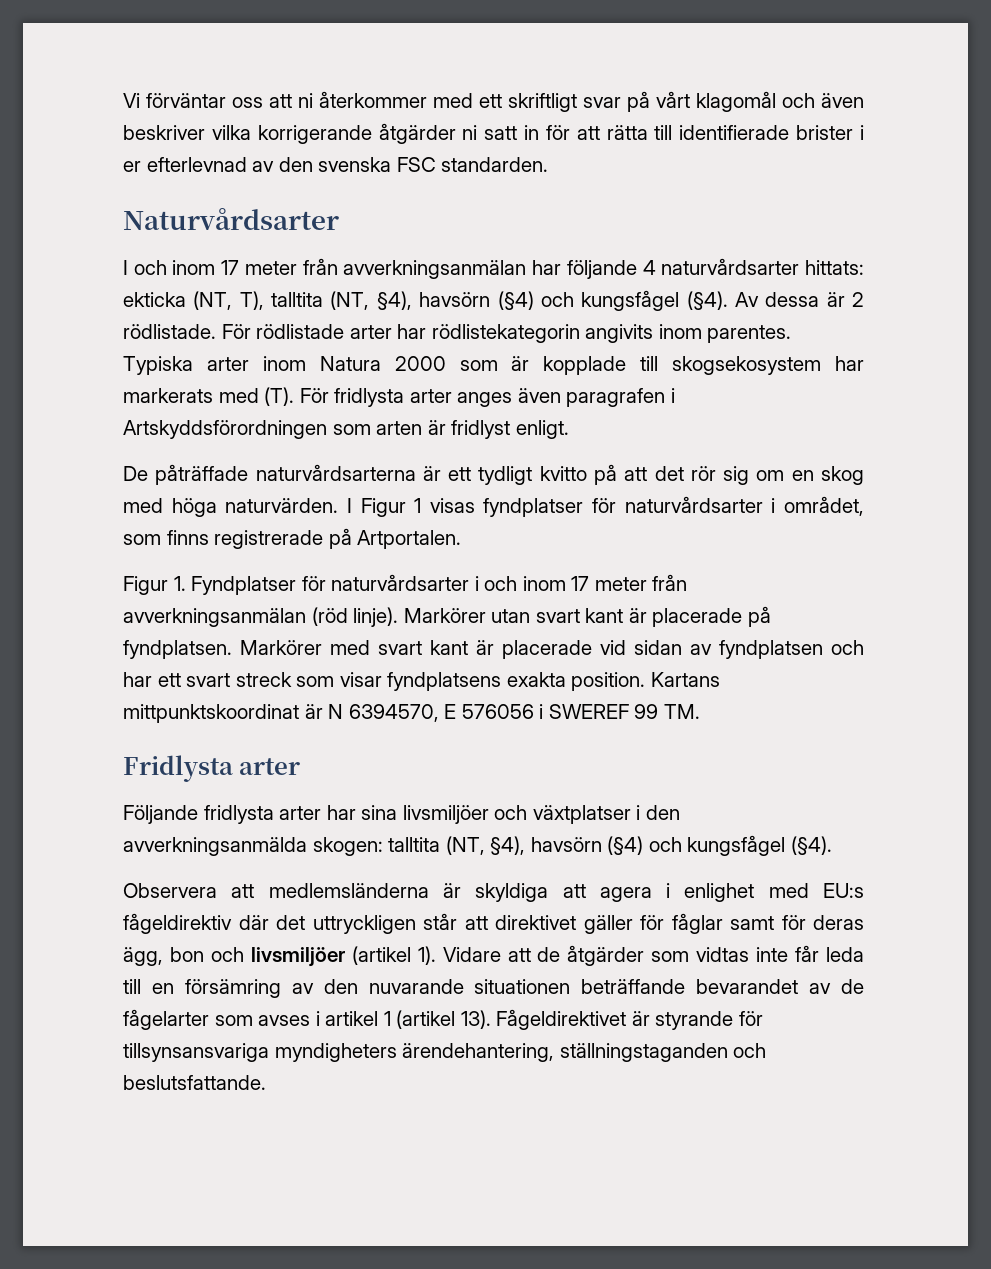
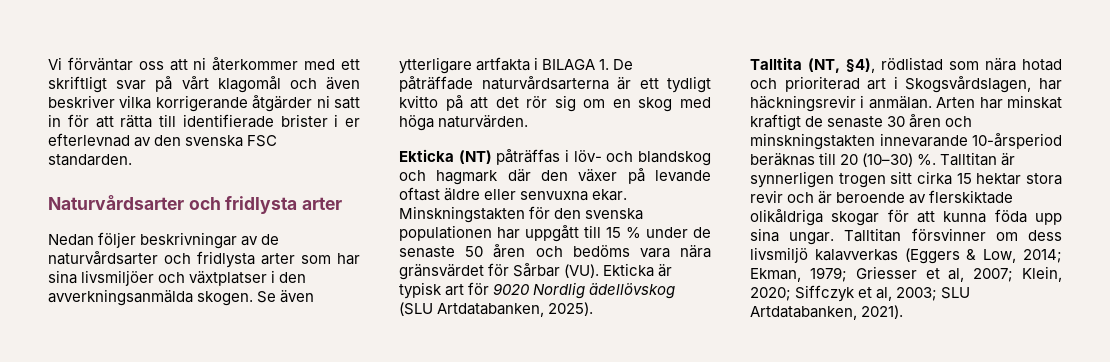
[123,258,865,279] [123,290,865,311] [123,324,792,343] [123,356,864,375] [123,387,675,407] [123,420,569,439] // I och inom 17 meter från avverkningsanmälan har följande 4 naturvårdsarter hittats: ekticka (NT, T), talltita (NT, §4), havsörn (§4) och kungsfågel (§4). Av dessa är 2 rödlistade. För rödlistade arter har rödlistekategorin angivits inom parentes. Typiska arter inom Natura 2000 som är kopplade till skogsekosystem har markerats med (T). För fridlysta arter anges även paragrafen i Artskyddsförordningen som arten är fridlyst enligt. // -> [188,196,343,214] [48,232,280,249] [48,251,360,268] [48,270,307,286] [48,289,315,306] [399,57,610,74] och fridlysta arter // Nedan följer beskrivningar av de naturvårdsarter och fridlysta arter som har sina livsmiljöer och växtplatser i den avverkningsanmälda skogen. Se även ytterligare artfakta i BILAGA 1.
[346,496,864,517] [123,528,462,549] [123,574,688,595] [123,606,771,627] [123,640,864,659] [123,672,720,691] [123,704,700,723] [123,755,301,782] [123,805,680,824] [123,835,832,856] [123,883,864,902] [123,913,864,934] [123,945,865,967] [123,979,864,998] [123,1009,763,1030] [123,1043,767,1062] [123,1075,266,1090] I Figur 1 visas fyndplatser för naturvårdsarter i området, som finns registrerade på Artportalen. // Figur 1. Fyndplatser för naturvårdsarter i och inom 17 meter från avverkningsanmälan (röd linje). Markörer utan svart kant är placerade på fyndplatsen. Markörer med svart kant är placerade vid sidan av fyndplatsen och har ett svart streck som visar fyndplatsens exakta position. Kartans mittpunktskoordinat är N 6394570, E 576056 i SWEREF 99 TM. // Fridlysta arter // Följande fridlysta arter har sina livsmiljöer och växtplatser i den avverkningsanmälda skogen: talltita (NT, §4), havsörn (§4) och kungsfågel (§4). // Observera att medlemsländerna är skyldiga att agera i enlighet med EU:s fågeldirektiv där det uttryckligen står att direktivet gäller för fåglar samt för deras ägg, bon och livsmiljöer (artikel 1). Vidare att de åtgärder som vidtas inte får leda till en försämring av den nuvarande situationen beträffande bevarandet av de fågelarter som avses i artikel 1 (artikel 13). Fågeldirektivet är styrande för tillsynsansvariga myndigheters ärendehantering, ställningstaganden och beslutsfattande. -> [399,149,711,166] [399,168,711,185] [399,187,628,201] [399,206,644,223] [399,225,711,242] [399,244,711,258] [399,263,673,280] [399,282,676,299] [399,302,594,317] [750,57,1062,73] [750,76,1062,93] [750,95,1062,112] [750,114,973,131] [750,133,1062,150] [750,152,1016,167] [750,171,1062,188] [750,190,1014,204] [750,209,1062,226] [750,228,1062,245] [750,247,1062,264] [750,266,1062,282] [750,285,971,302] [750,305,904,320] // Ekticka (NT) påträffas i löv- och blandskog och hagmark där den växer på levande oftast äldre eller senvuxna ekar. Minskningstakten för den svenska populationen har uppgått till 15 % under de senaste 50 åren och bedöms vara nära gränsvärdet för Sårbar (VU). Ekticka är typisk art för 9020 Nordlig ädellövskog (SLU Artdatabanken, 2025). // Talltita (NT, §4), rödlistad som nära hotad och prioriterad art i Skogsvårdslagen, har häckningsrevir i anmälan. Arten har minskat kraftigt de senaste 30 åren och minskningstakten innevarande 10-årsperiod beräknas till 20 (10–30) %. Talltitan är synnerligen trogen sitt cirka 15 hektar stora revir och är beroende av flerskiktade olikåldriga skogar för att kunna föda upp sina ungar. Talltitan försvinner om dess livsmiljö kalavverkas (Eggers & Low, 2014; Ekman, 1979; Griesser et al, 2007; Klein, 2020; Siffczyk et al, 2003; SLU Artdatabanken, 2021).

